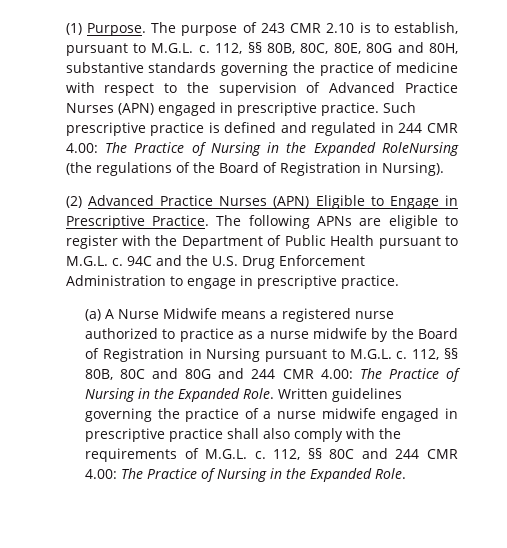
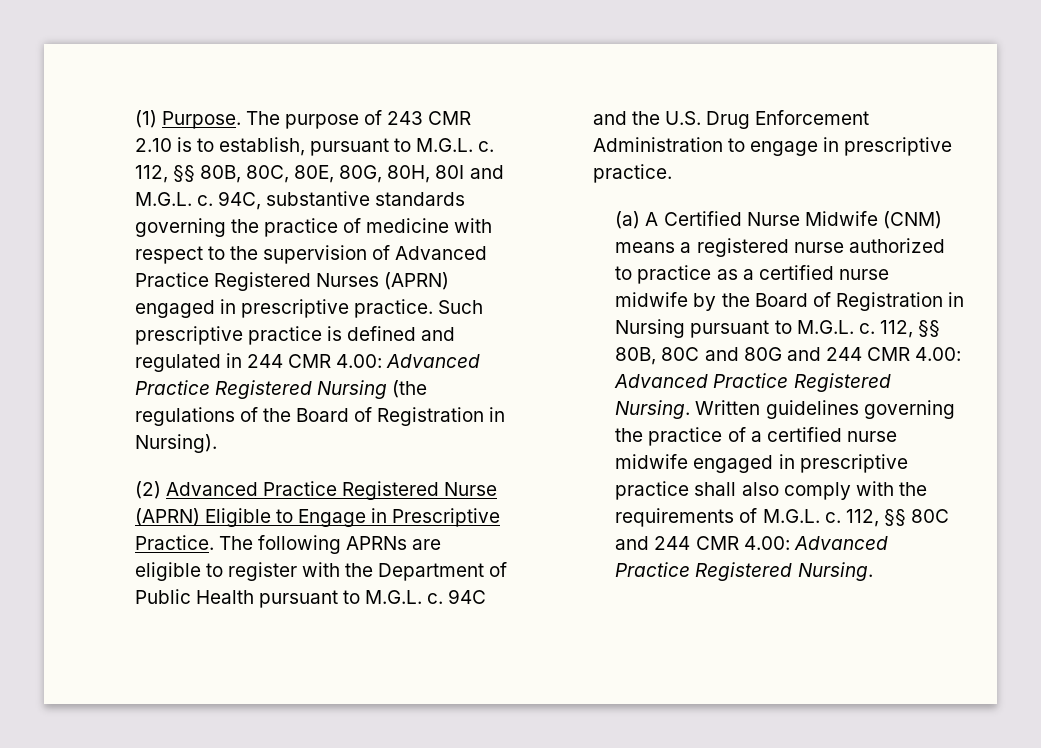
[366,42,458,54] 80G and 80H, -> [339,165,504,183] [134,191,261,210] 80G, 80H, 80I and M.G.L. c. 94C,
[65,103,154,115] Nurses (APN) -> [213,272,449,291] Registered Nurses (APRN)
[104,142,460,156] The Practice of Nursing in the Expanded RoleNursing -> [386,354,481,368] [134,380,387,399] Advanced Practice Registered Nursing
[219,196,310,208] Nurses (APN) -> [341,481,498,500] [134,508,200,526] Registered Nurse (APRN)
[316,216,352,226] APNs -> [345,536,407,550] APRNs
(114, 314) none -> [663,211,742,226] Certified
(217, 313) none -> [883,211,943,229] (CNM)
(266, 335) none -> [758,265,834,280] certified
[359,368,461,382] [84,388,274,402] The Practice of Nursing in the Expanded Role. -> [614,373,891,392] [615,400,691,419] Advanced Practice Registered Nursing.
(272, 415) none -> [766,427,842,442] certified
[120,468,406,482] The Practice of Nursing in the Expanded Role. -> [793,536,888,550] [615,562,873,581] Advanced Practice Registered Nursing.

